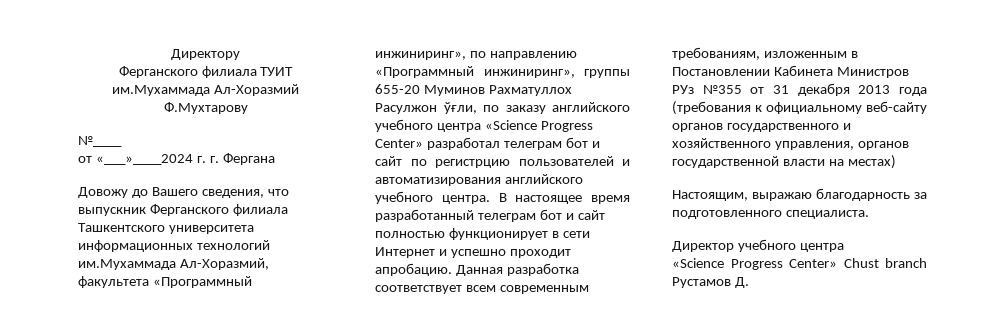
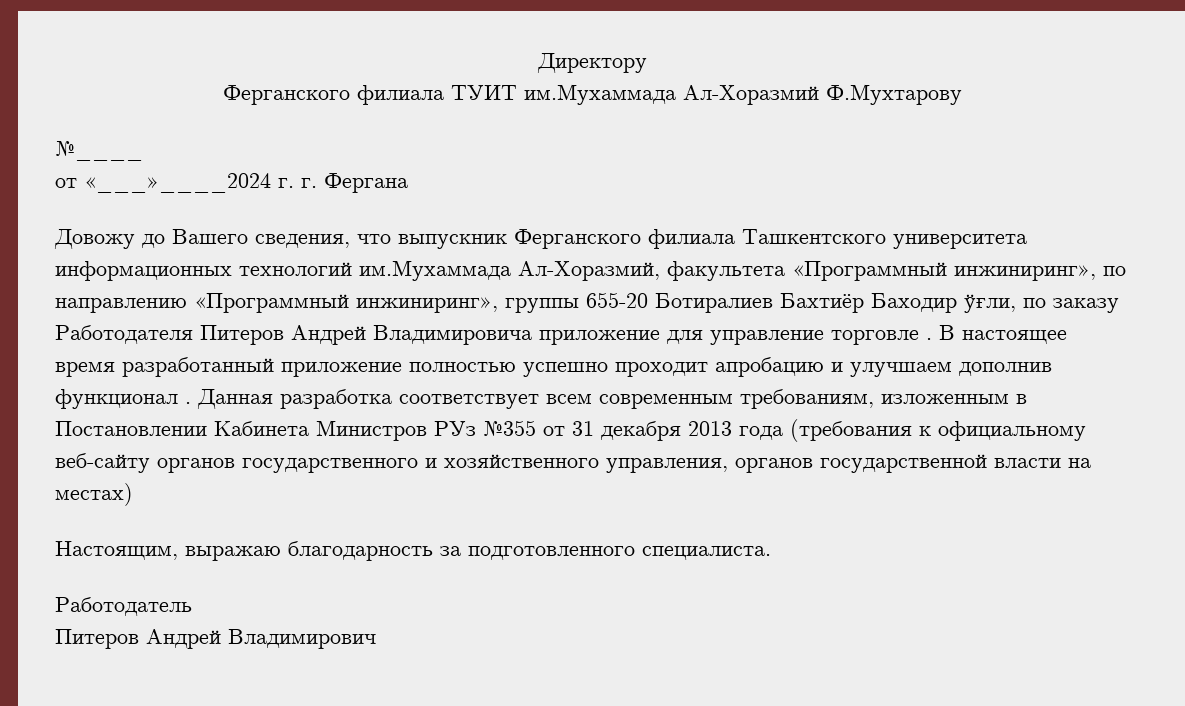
[423,85,572,96] [375,102,630,114] [375,119,593,132] [375,137,600,150] [375,156,630,168] [375,174,583,186] [375,191,630,204] [375,209,605,222] [375,228,590,240] [375,247,571,258] [375,263,452,276] Муминов Рахматуллох Расулжон ўғли, по заказу английского учебного центра «Science Progress Center» разработал телеграм бот и сайт по регистрцию пользователей и автоматизирования английского учебного центра. В настоящее время разработанный телеграм бот и сайт полностью функционирует в сети Интернет и успешно проходит апробацию. -> [655,293,1119,313] [55,325,1067,345] [55,357,1052,377] [55,389,191,409] Ботиралиев Бахтиёр Баходир ўғли, по заказу Работодателя Питеров Андрей Владимировича приложение для управление торговле . В настоящее время разработанный приложение полностью успешно проходит апробацию и улучшаем дополнив функционал .
[672,239,844,252] [672,258,927,270] [672,277,749,288] Директор учебного центра // «Science Progress Center» Chust branch Рустамов Д. -> [55,597,192,616] [55,629,376,649] Работодатель // Питеров Андрей Владимирович

